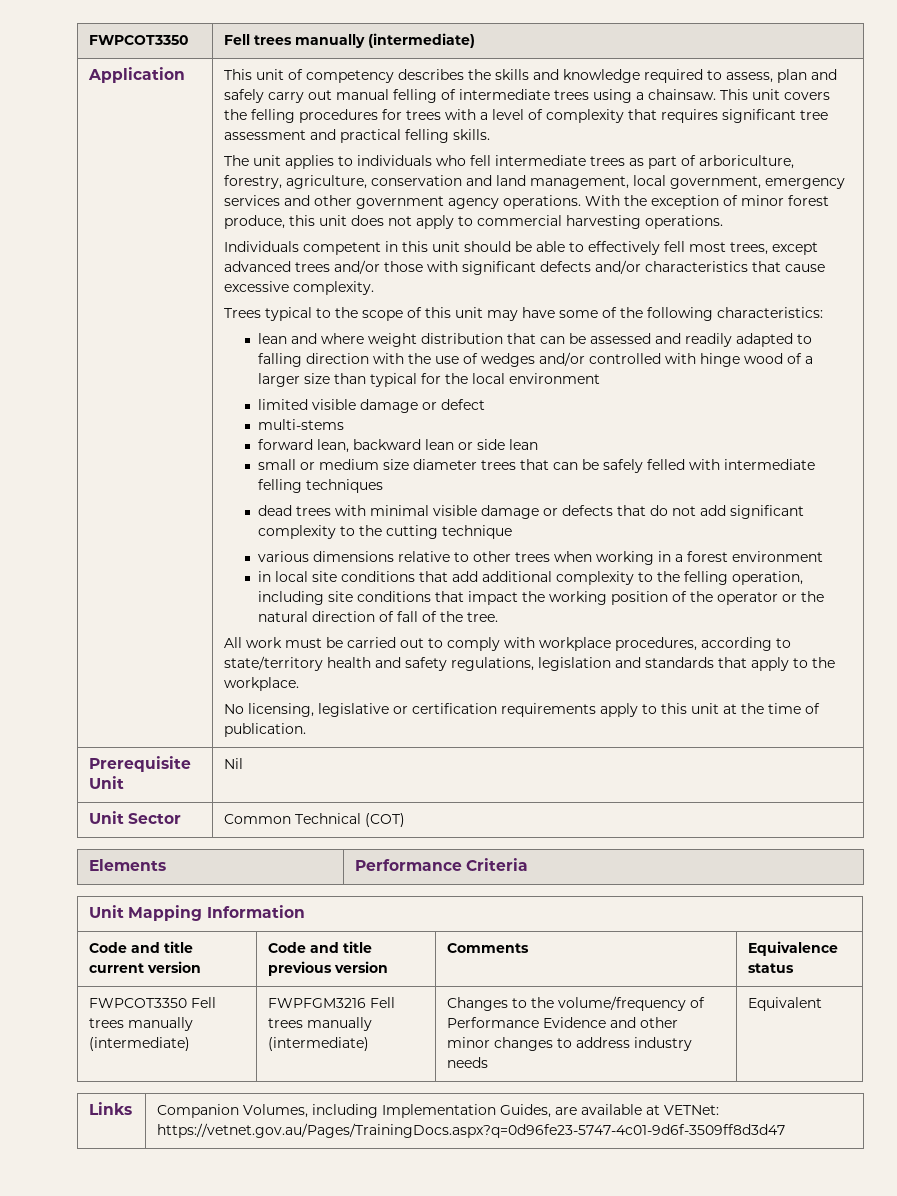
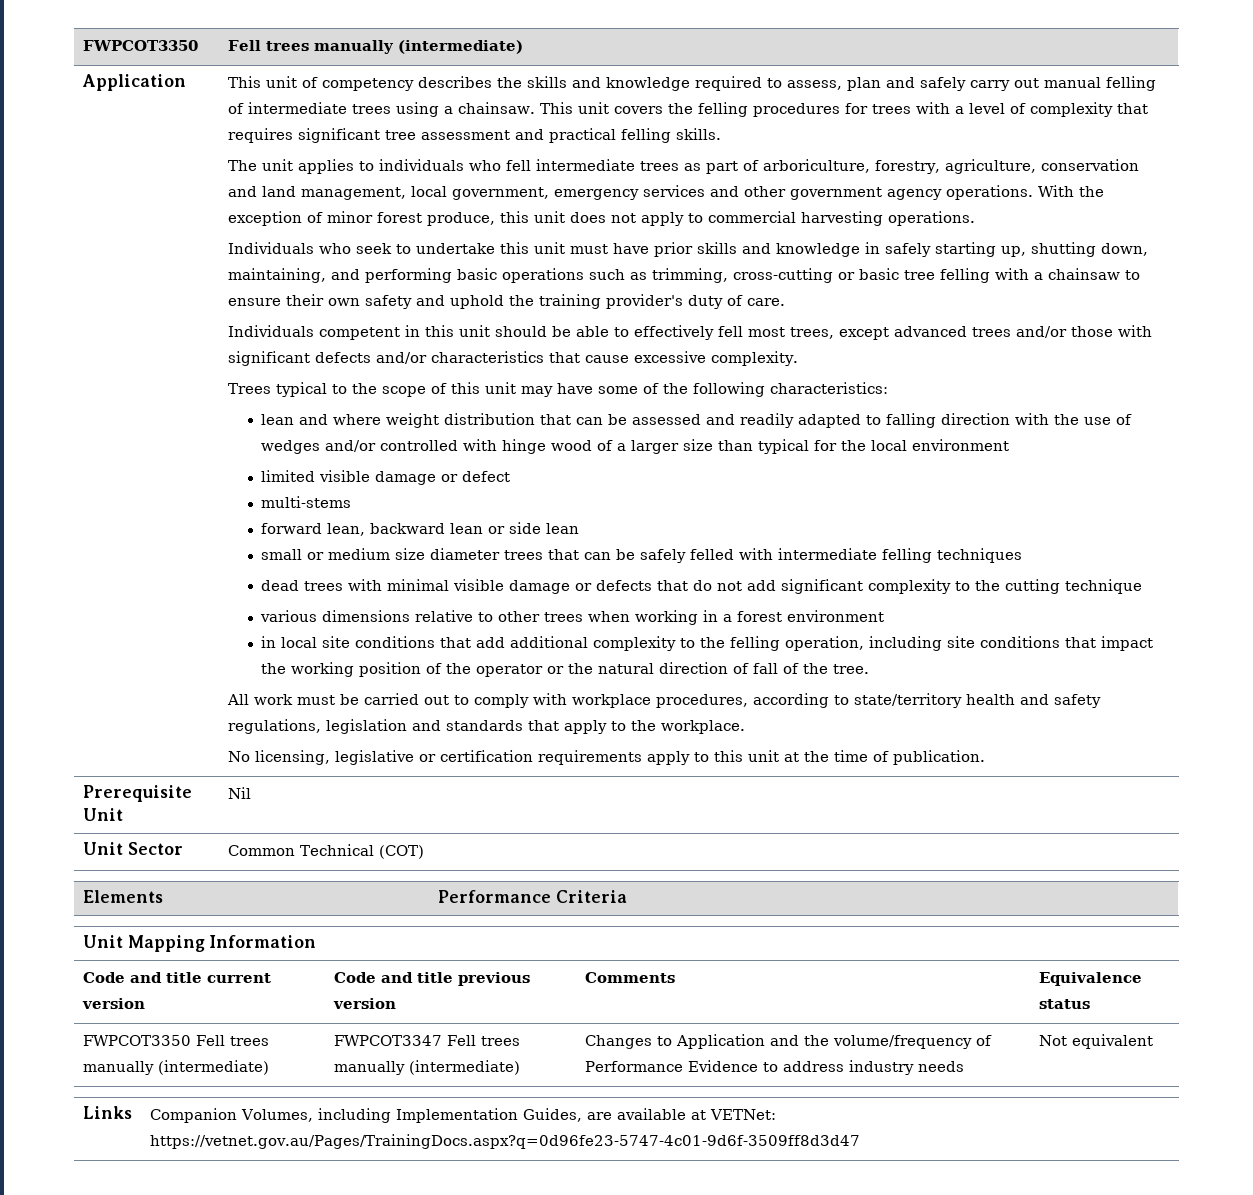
(724, 222) none -> [227,242,1148,257] [227,268,1140,283] [227,294,785,309] // Individuals who seek to undertake this unit must have prior skills and knowledge in safely starting up, shutting down, maintaining, and performing basic operations such as trimming, cross-cutting or basic tree felling with a chainsaw to ensure their own safety and uphold the training provider's duty of care.
[268,998,367,1008] FWPFGM3216 -> [333,1035,442,1046] FWPCOT3347
(528, 1003) none -> [675,1034,799,1049] Application and
[610,1017,679,1028] [447,1037,554,1051] and other minor changes -> (758, 1066) none
[748,997,823,1011] Equivalent -> [1038,1034,1153,1049] Not equivalent

